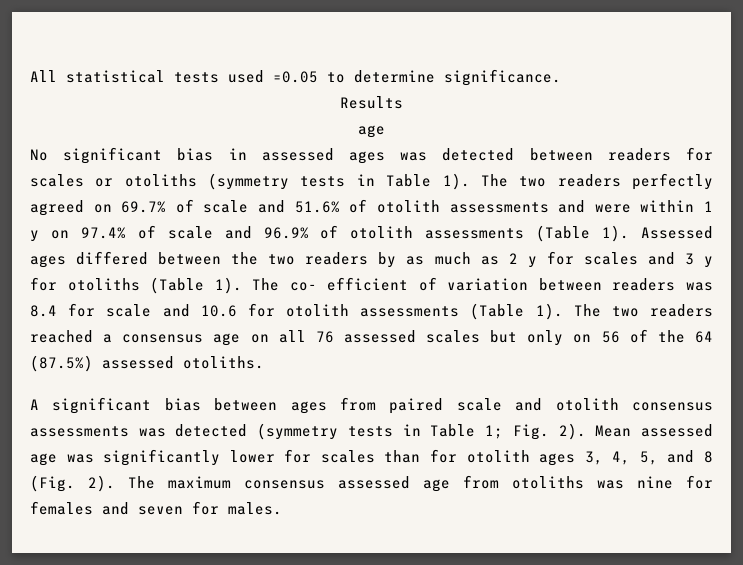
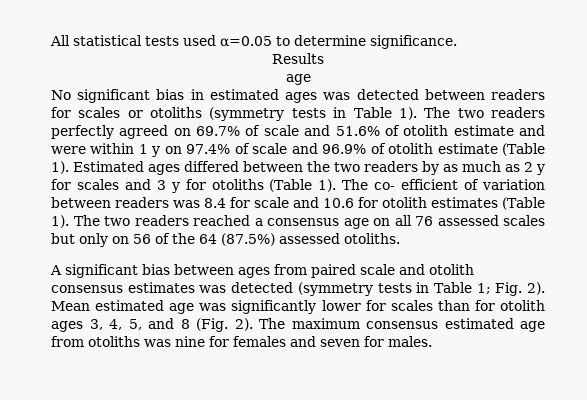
[273,71,318,83] =0.05 -> [220,36,272,47] α=0.05
[261,148,334,161] assessed -> [209,89,279,100] estimated
[449,202,549,213] assessments -> [453,125,514,136] estimate
[425,225,713,242] assessments (Table 1). Assessed -> [437,143,546,156] [51,161,144,174] estimate (Table 1). Estimated
[360,306,460,317] assessments -> [431,197,499,208] estimates
[30,426,129,437] assessments -> [127,282,195,293] estimates
[641,424,714,437] assessed -> [95,300,165,311] estimated
[338,476,410,489] assessed -> [444,318,514,329] estimated

